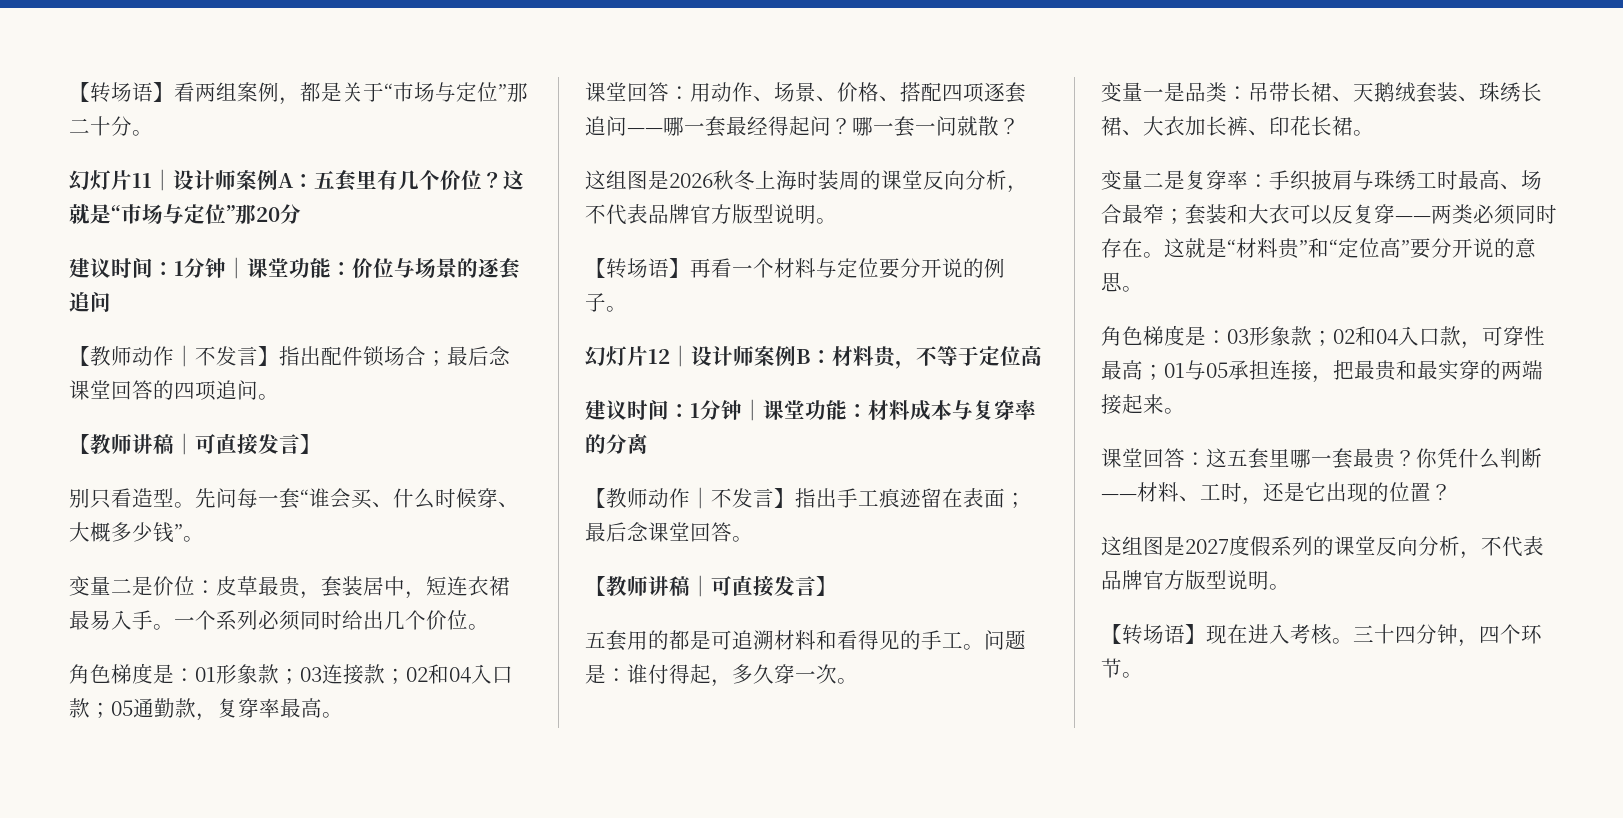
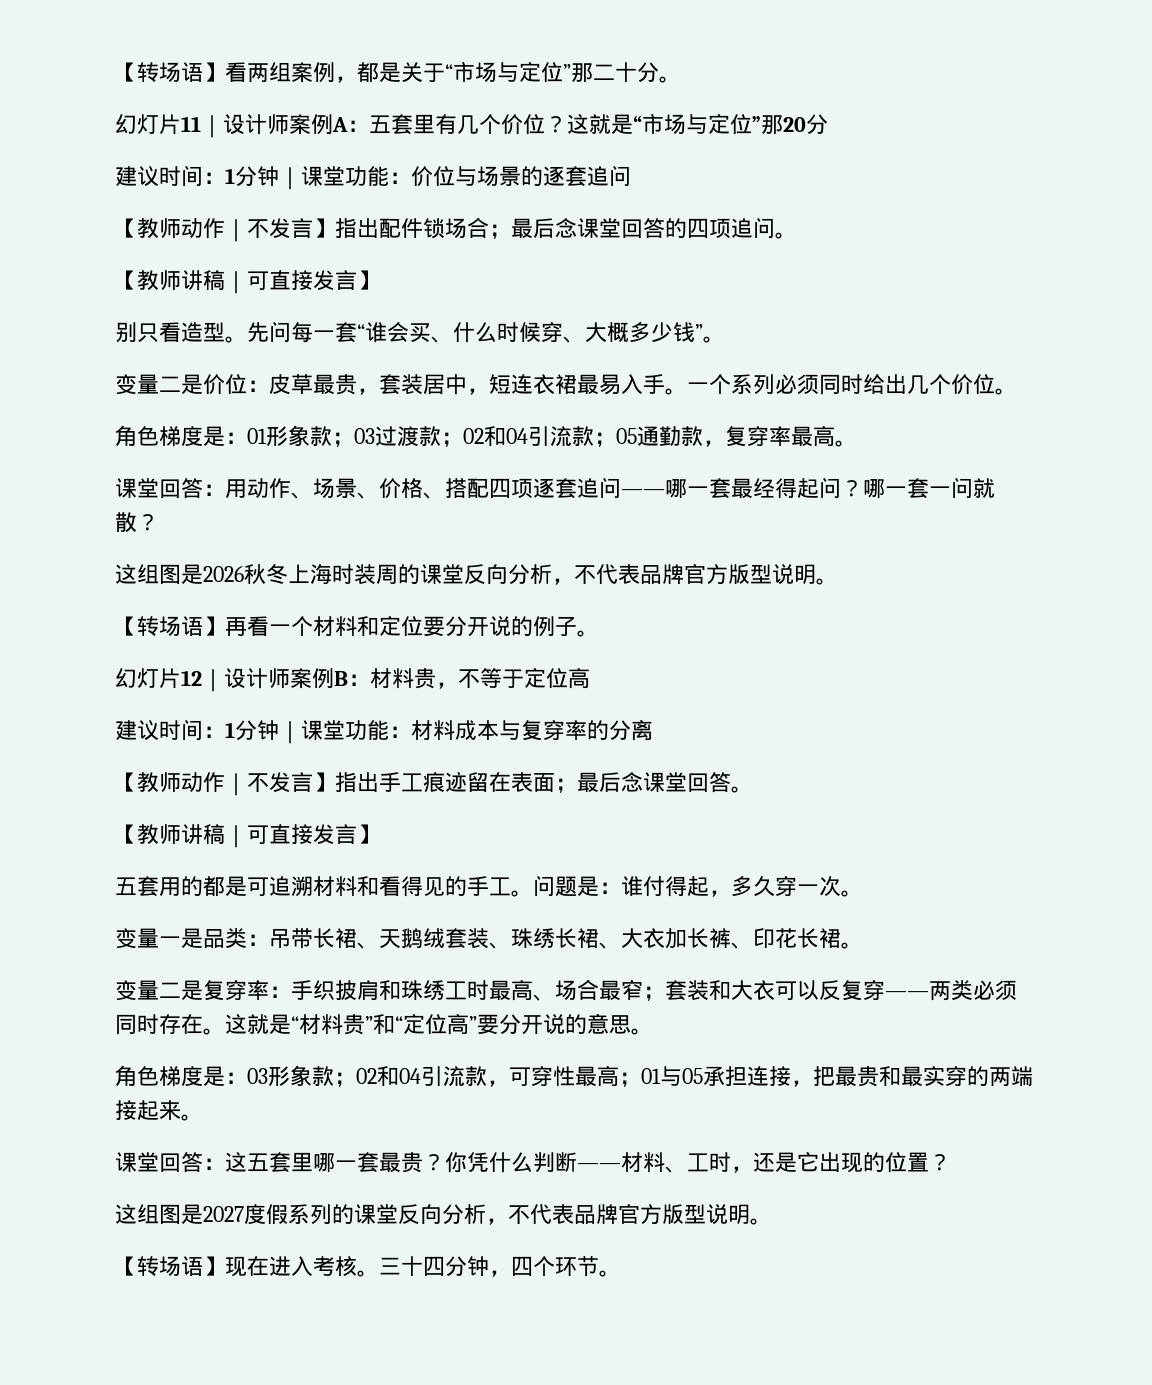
[322,664,513,685] 连接款；02和04入口 -> [375,426,572,447] 过渡款；02和04引流
[816,258,837,278] 与 -> [357,616,379,636] 和
[1353,170,1374,190] 与 -> [379,980,401,1000] 和
[1398,326,1440,346] 入口 -> [421,1066,465,1087] 引流

